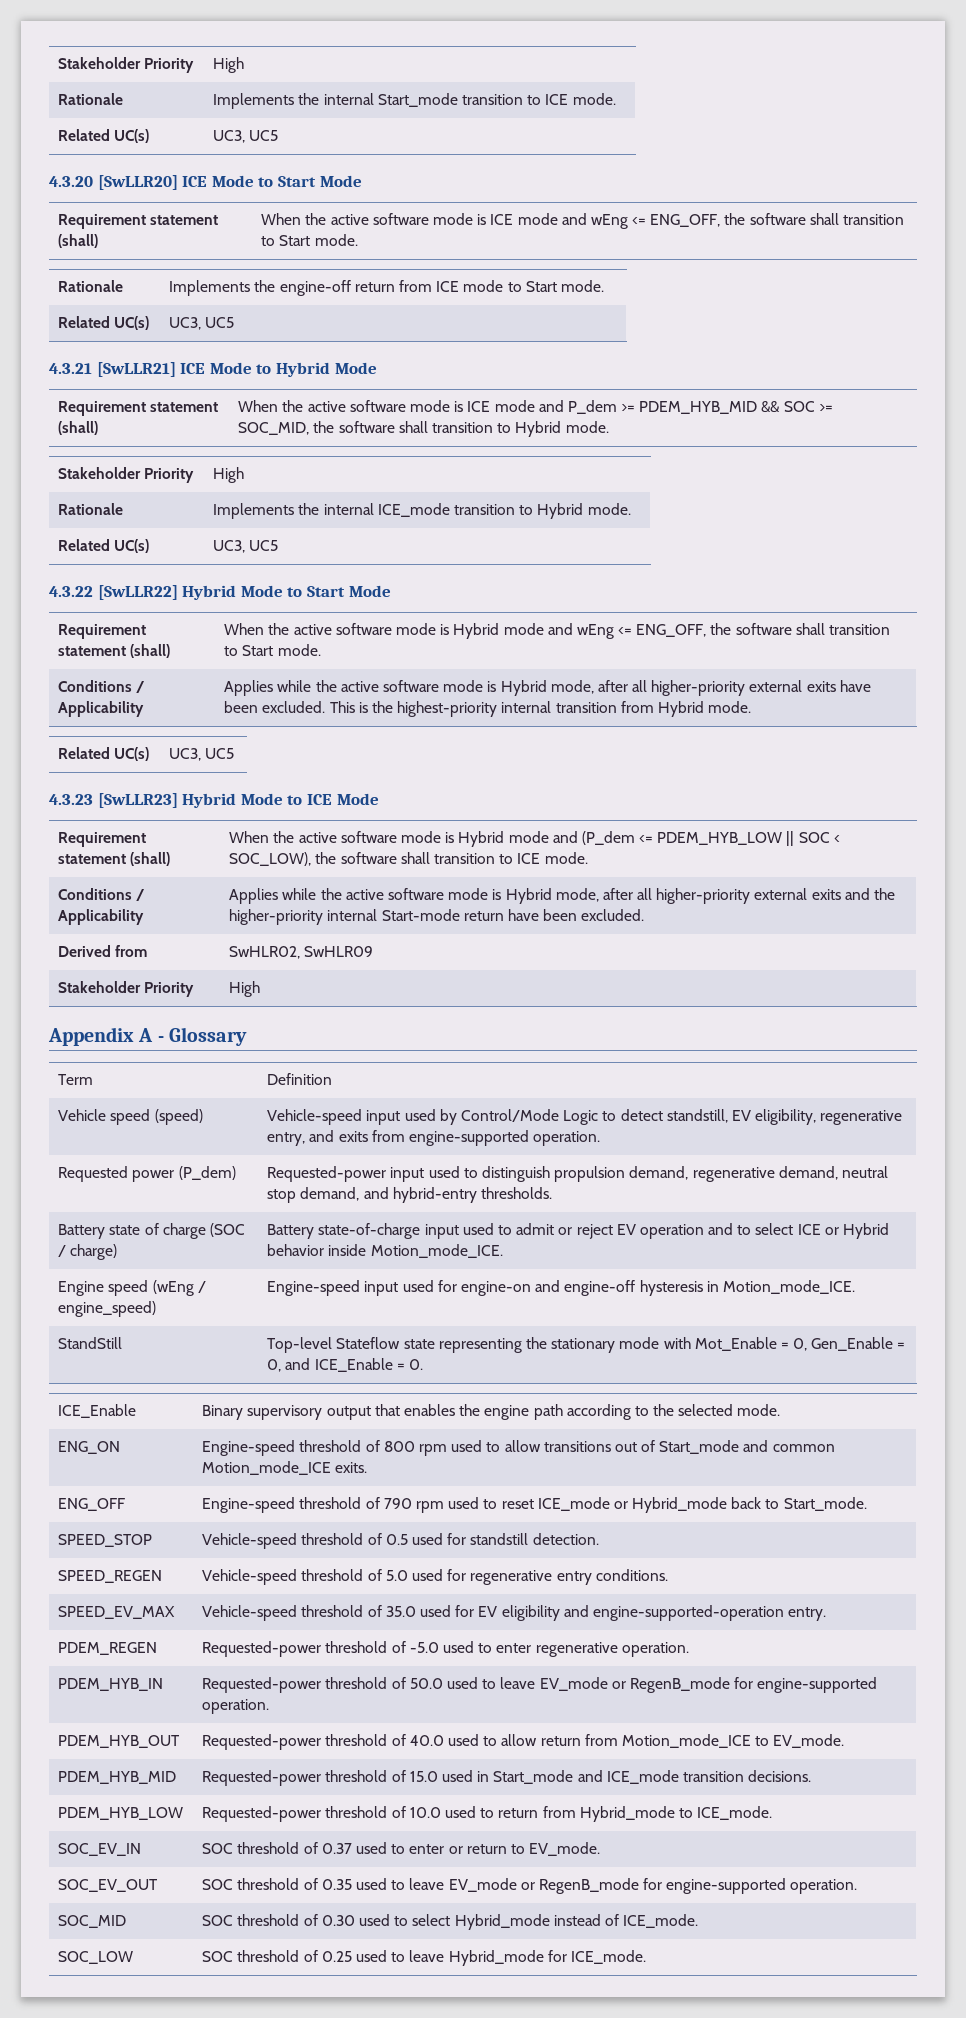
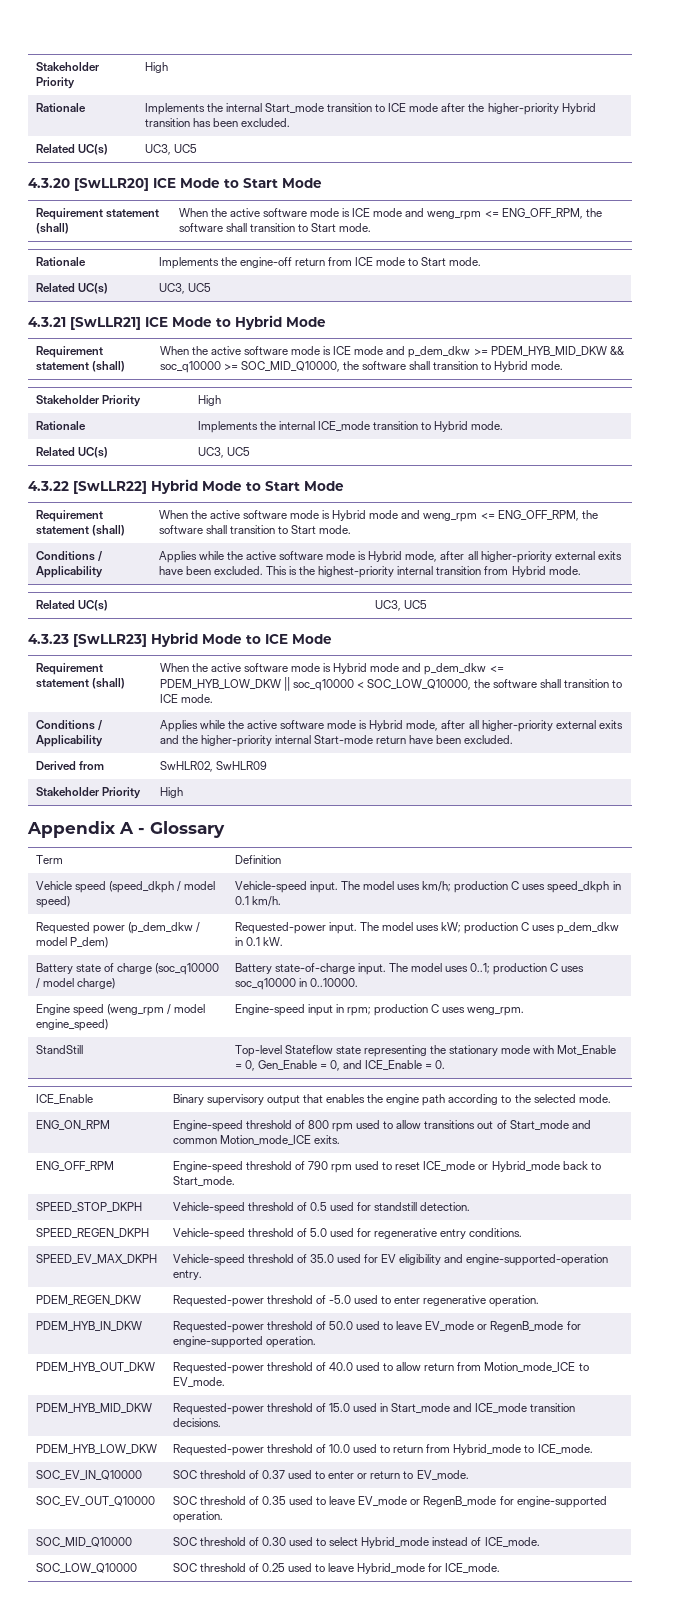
[572,93,616,105] mode. -> [409,103,596,115] [144,118,290,127] mode after the higher-priority Hybrid transition has been excluded.
[590,214,721,229] wEng <= ENG_OFF, -> [427,208,583,220] weng_rpm <= ENG_OFF_RPM,
[567,400,833,414] [238,422,310,435] P_dem >= PDEM_HYB_MID && SOC >= SOC_MID, -> [408,346,624,358] [159,361,340,373] p_dem_dkw >= PDEM_HYB_MID_DKW && soc_q10000 >= SOC_MID_Q10000,
[576,624,707,639] wEng <= ENG_OFF, -> [423,510,579,522] weng_rpm <= ENG_OFF_RPM,
[581,831,840,846] [229,852,312,866] (P_dem <= PDEM_HYB_LOW || SOC < SOC_LOW), -> [424,663,504,675] [159,677,471,691] p_dem_dkw <= PDEM_HYB_LOW_DKW || soc_q10000 < SOC_LOW_Q10000,
[154,1109,203,1125] [267,1109,903,1125] [267,1130,601,1146] [58,1166,236,1182] [267,1166,888,1182] [267,1187,553,1203] (speed) | Vehicle-speed input used by Control/Mode Logic to detect standstill, EV eligibility, regenerative entry, and exits from engine-supported operation. // Requested power (P_dem) | Requested-power input used to distinguish propulsion demand, regenerative demand, neutral stop demand, and hybrid-entry thresholds. -> [108,881,215,893] [35,896,70,908] [234,881,621,893] [234,896,281,907] [35,922,200,934] [35,937,108,948] [234,922,620,934] [234,937,283,946] (speed_dkph / model speed) | Vehicle-speed input. The model uses km/h; production C uses speed_dkph in 0.1 km/h. // Requested power (p_dem_dkw / model P_dem) | Requested-power input. The model uses kW; production C uses p_dem_dkw in 0.1 kW.
[210,1223,246,1237] [58,1245,67,1257] (SOC / -> [154,963,219,975] [35,978,74,989] (soc_q10000 / model
[424,1223,890,1239] [267,1244,503,1258] input used to admit or reject EV operation and to select ICE or Hybrid behavior inside Motion_mode_ICE. -> [357,963,585,975] [234,978,358,990] input. The model uses 0..1; production C uses soc_q10000 in 0..10000.
[152,1280,206,1296] (wEng / -> [106,1004,205,1016] (weng_rpm / model
[402,1280,855,1296] used for engine-on and engine-off hysteresis in Motion_mode_ICE. -> [335,1004,525,1016] in rpm; production C uses weng_rpm.
[58,1441,121,1454] ENG_ON -> [35,1120,110,1130] ENG_ON_RPM
[58,1498,126,1511] ENG_OFF -> [35,1161,114,1171] ENG_OFF_RPM
[58,1534,153,1547] SPEED_STOP -> [35,1202,142,1212] SPEED_STOP_DKPH
[58,1570,163,1583] SPEED_REGEN -> [35,1228,149,1238] SPEED_REGEN_DKPH
[58,1606,176,1619] SPEED_EV_MAX -> [35,1254,157,1264] SPEED_EV_MAX_DKPH
[58,1642,158,1655] PDEM_REGEN -> [35,1295,141,1305] PDEM_REGEN_DKW
[58,1678,164,1691] PDEM_HYB_IN -> [35,1321,142,1331] PDEM_HYB_IN_DKW
[58,1735,181,1748] PDEM_HYB_OUT -> [35,1362,155,1372] PDEM_HYB_OUT_DKW
[58,1771,177,1784] PDEM_HYB_MID -> [35,1403,152,1413] PDEM_HYB_MID_DKW
[58,1807,184,1820] PDEM_HYB_LOW -> [35,1444,157,1454] PDEM_HYB_LOW_DKW
[58,1843,142,1856] SOC_EV_IN -> [35,1470,142,1480] SOC_EV_IN_Q10000
[58,1879,159,1892] SOC_EV_OUT -> [35,1496,155,1506] SOC_EV_OUT_Q10000
[58,1915,127,1928] SOC_MID -> [35,1537,132,1547] SOC_MID_Q10000
[58,1951,134,1964] SOC_LOW -> [35,1563,137,1573] SOC_LOW_Q10000

